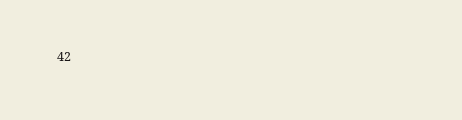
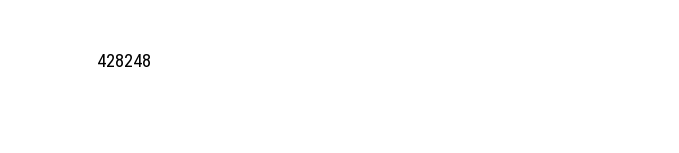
[57,52,71,61] 42 -> [97,54,151,67] 428248

